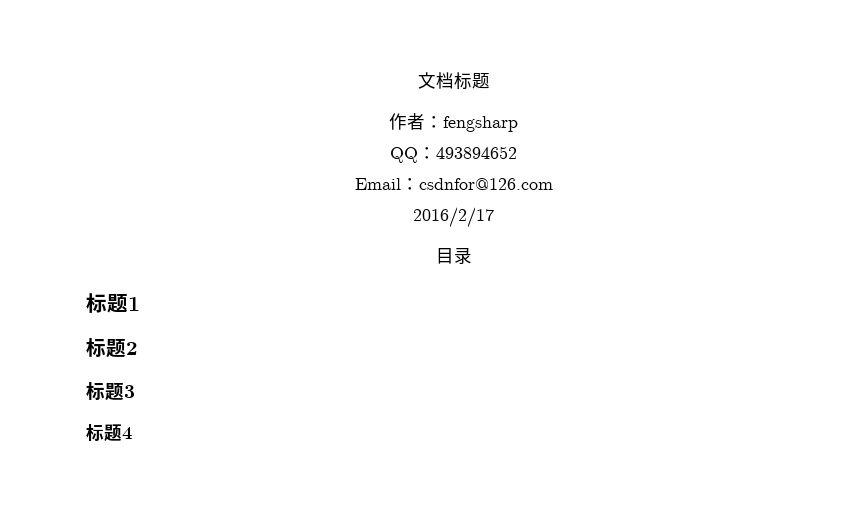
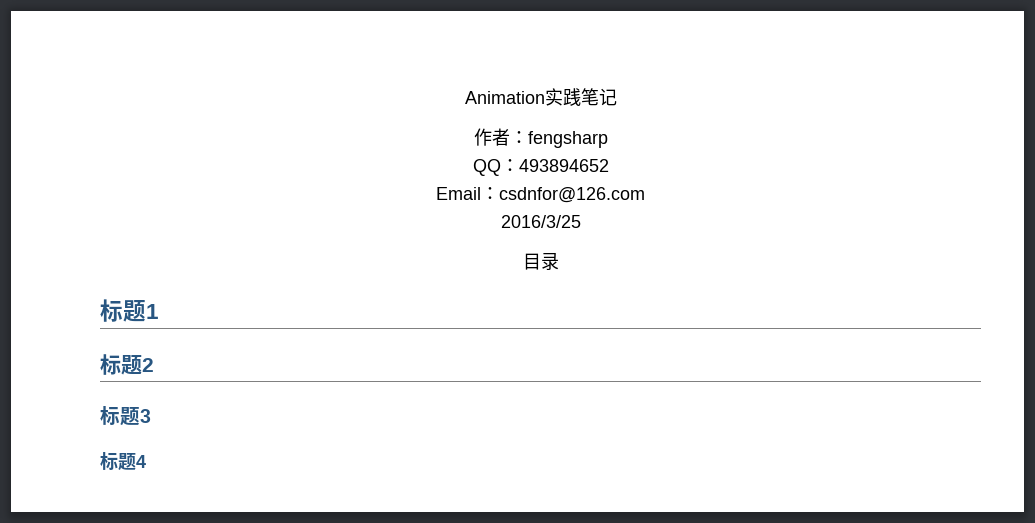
[417,72,490,90] 文档标题 -> [464,88,617,106] Animation实践笔记
[413,207,494,228] 2016/2/17 -> [500,215,581,228] 2016/3/25

